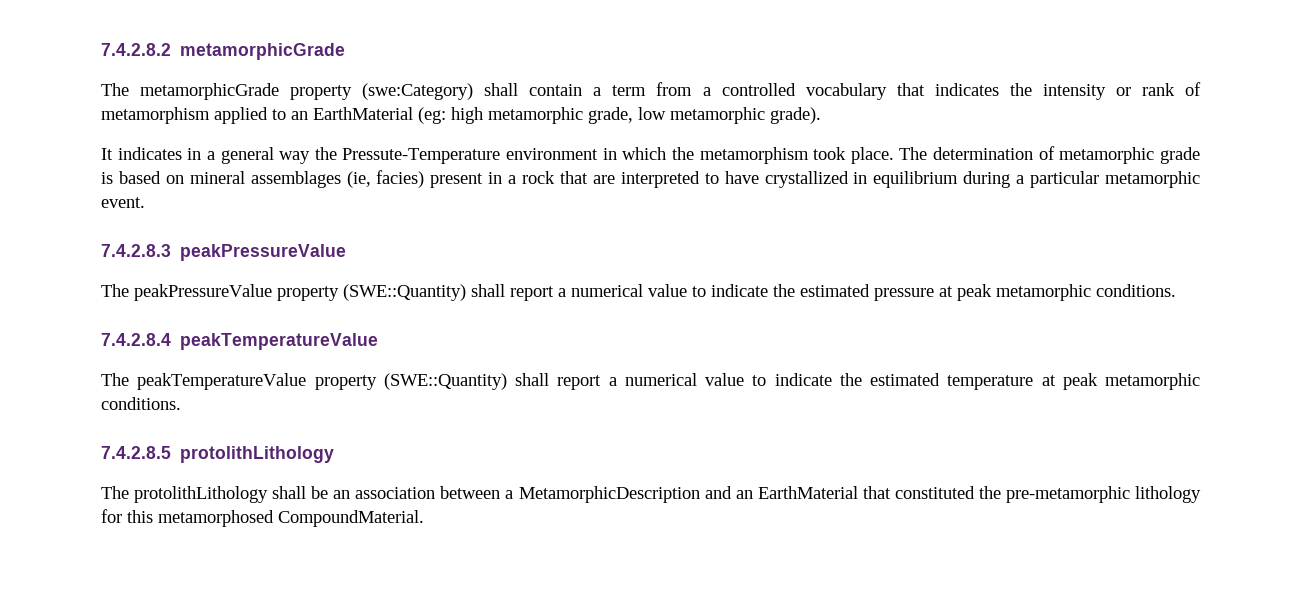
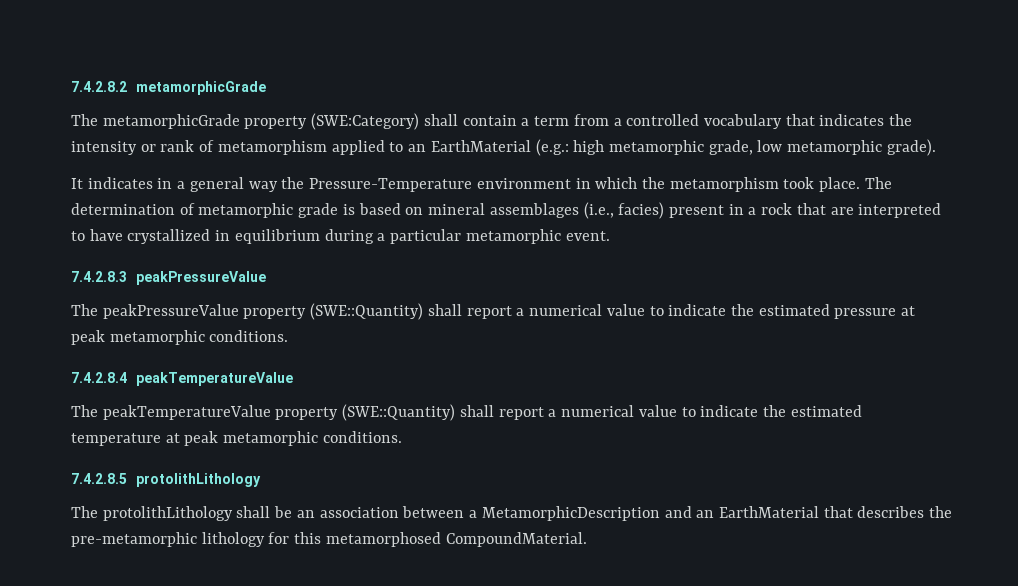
[362,83,474,100] (swe:Category) -> [311,113,420,130] (SWE:Category)
[418,107,446,124] (eg: -> [535,139,569,156] (e.g.:
[342,148,501,164] Pressute-Temperature -> [309,178,473,192] Pressure-Temperature
[346,171,371,188] (ie, -> [583,202,614,219] (i.e.,
[894,486,975,499] constituted -> [857,506,925,518] describes

